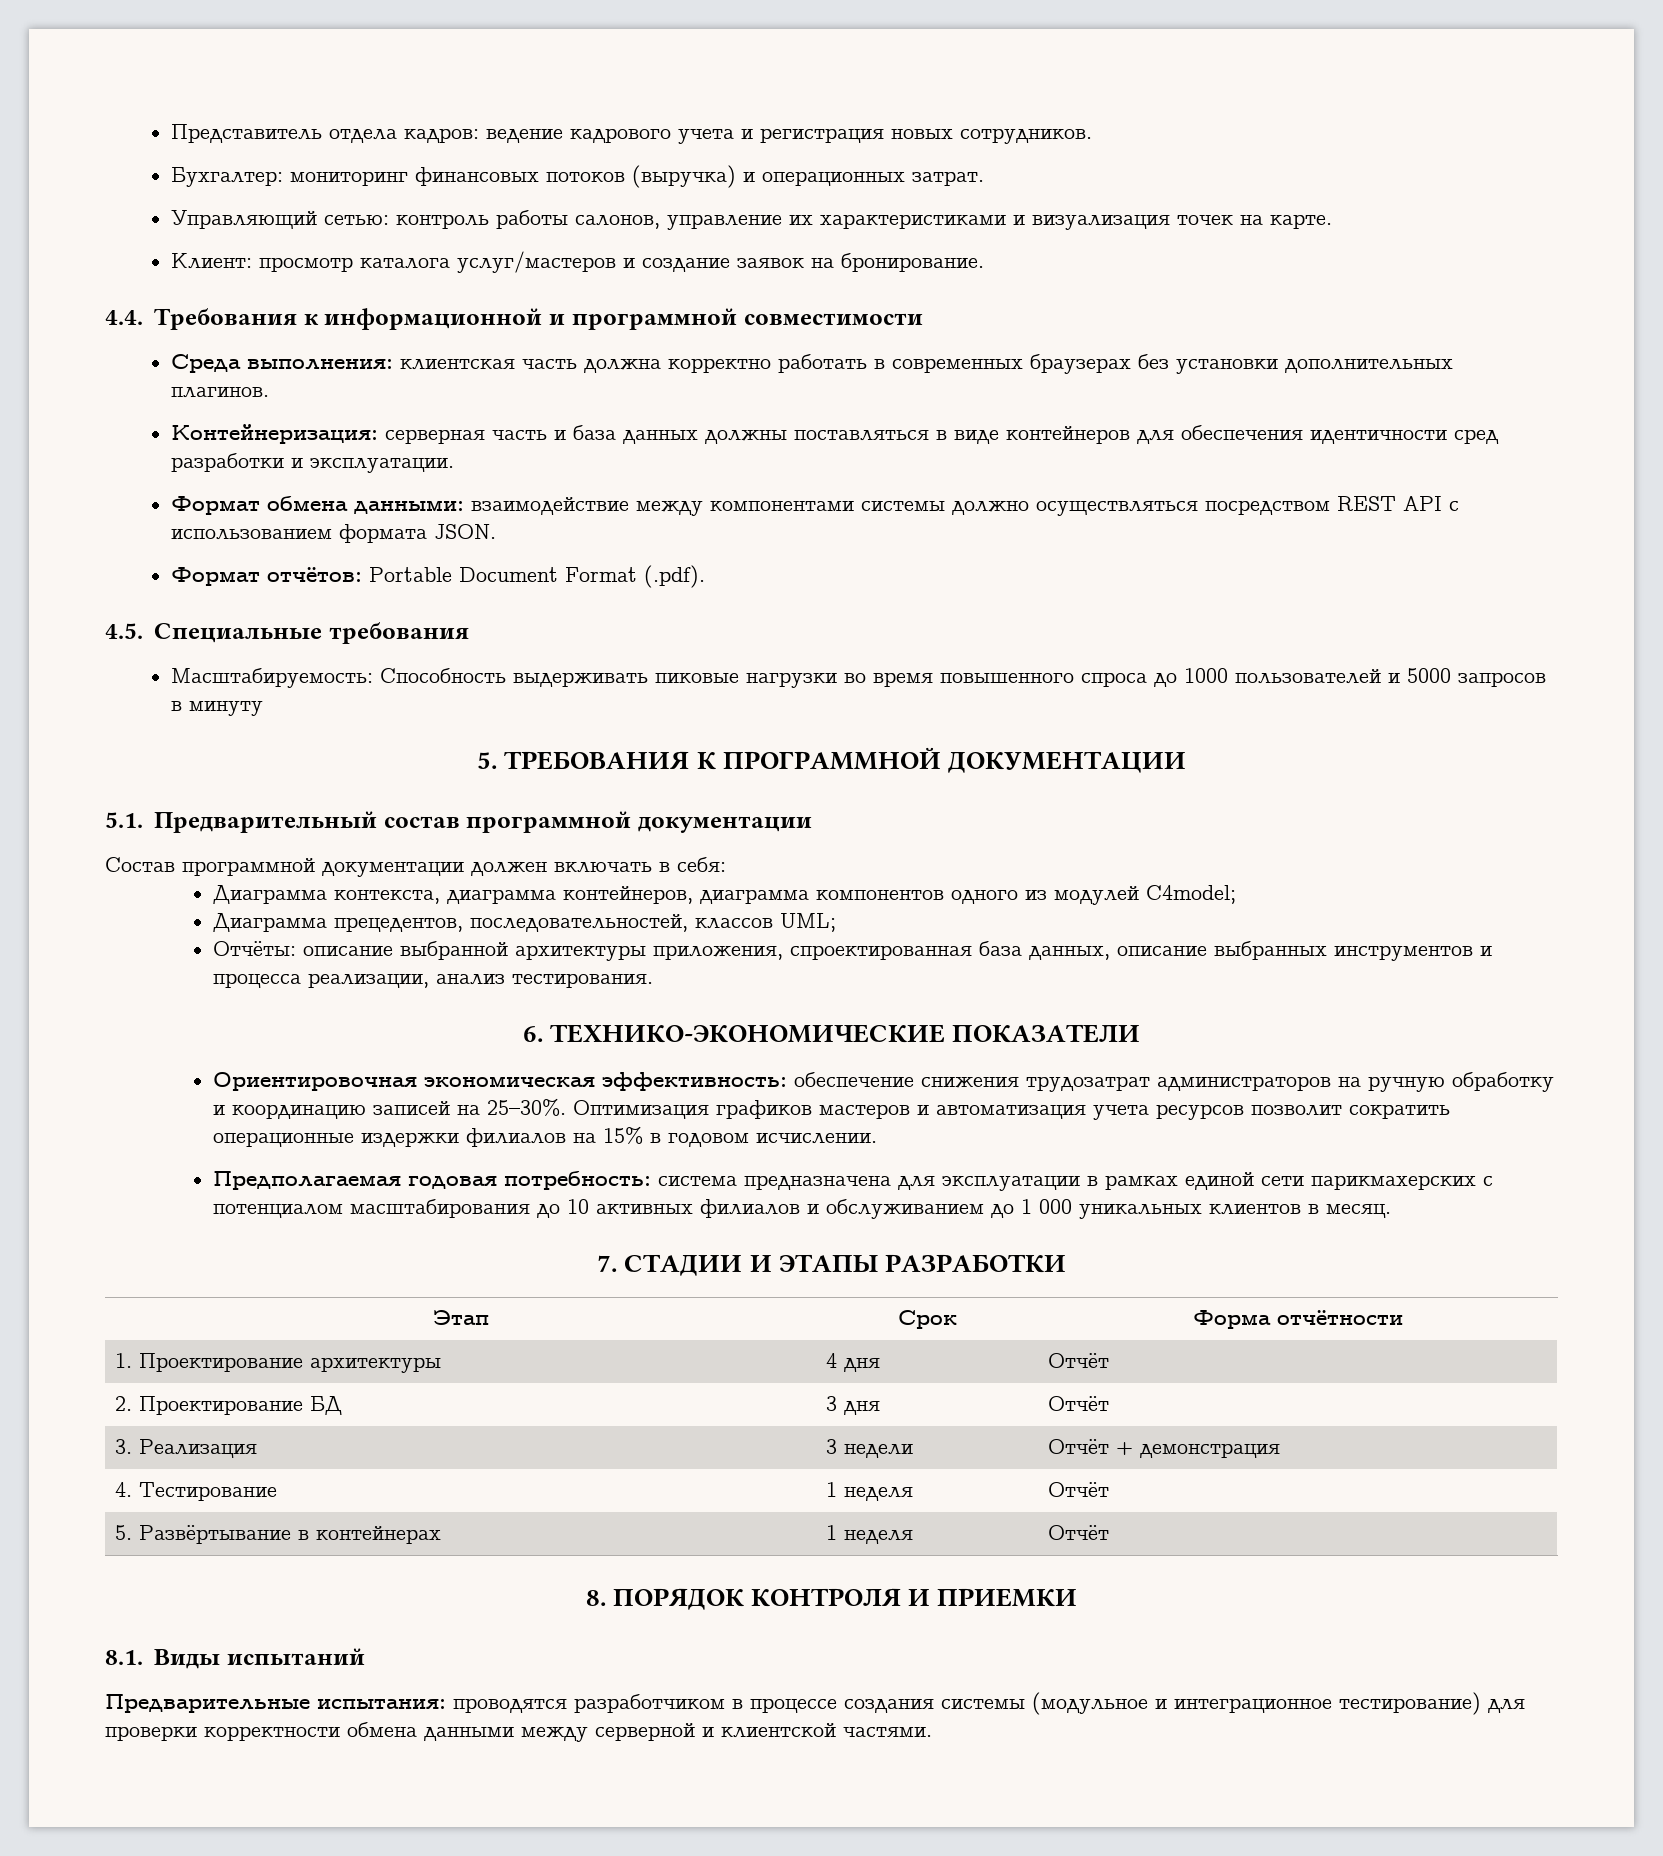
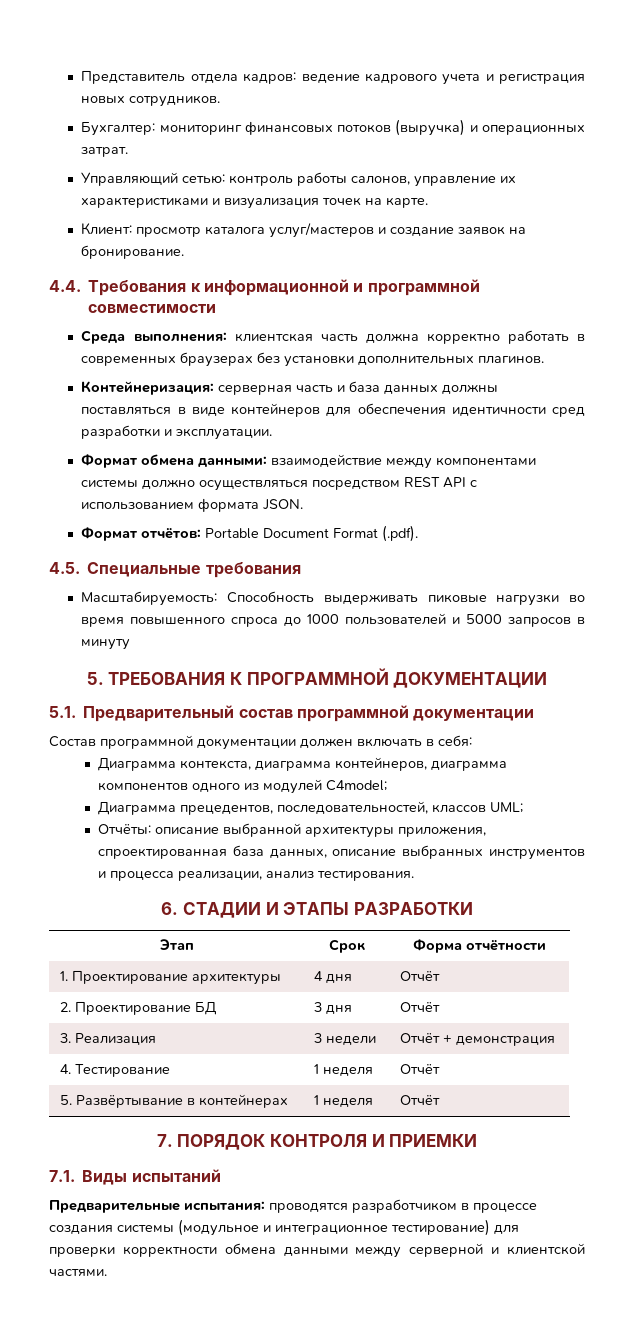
[550,1024,1141,1043] [213,1072,1555,1092] [213,1098,1451,1120] [213,1126,878,1147] [213,1171,1494,1191] [213,1199,1392,1219] [597,1255,618,1272] ТЕХНИКО-ЭКОНОМИЧЕСКИЕ ПОКАЗАТЕЛИ // Ориентировочная экономическая эффективность: обеспечение снижения трудозатрат администраторов на ручную обработку и координацию записей на 25–30%. Оптимизация графиков мастеров и автоматизация учета ресурсов позволит сократить операционные издержки филиалов на 15% в годовом исчислении. // Предполагаемая годовая потребность: система предназначена для эксплуатации в рамках единой сети парикмахерских с потенциалом масштабирования до 10 активных филиалов и обслуживанием до 1 000 уникальных клиентов в месяц. // 7. -> (179, 908) none
[585,1590,606,1606] 8. -> [156,1134,173,1147] 7.
[105,1650,143,1665] 8.1. -> [49,1170,75,1182] 7.1.

